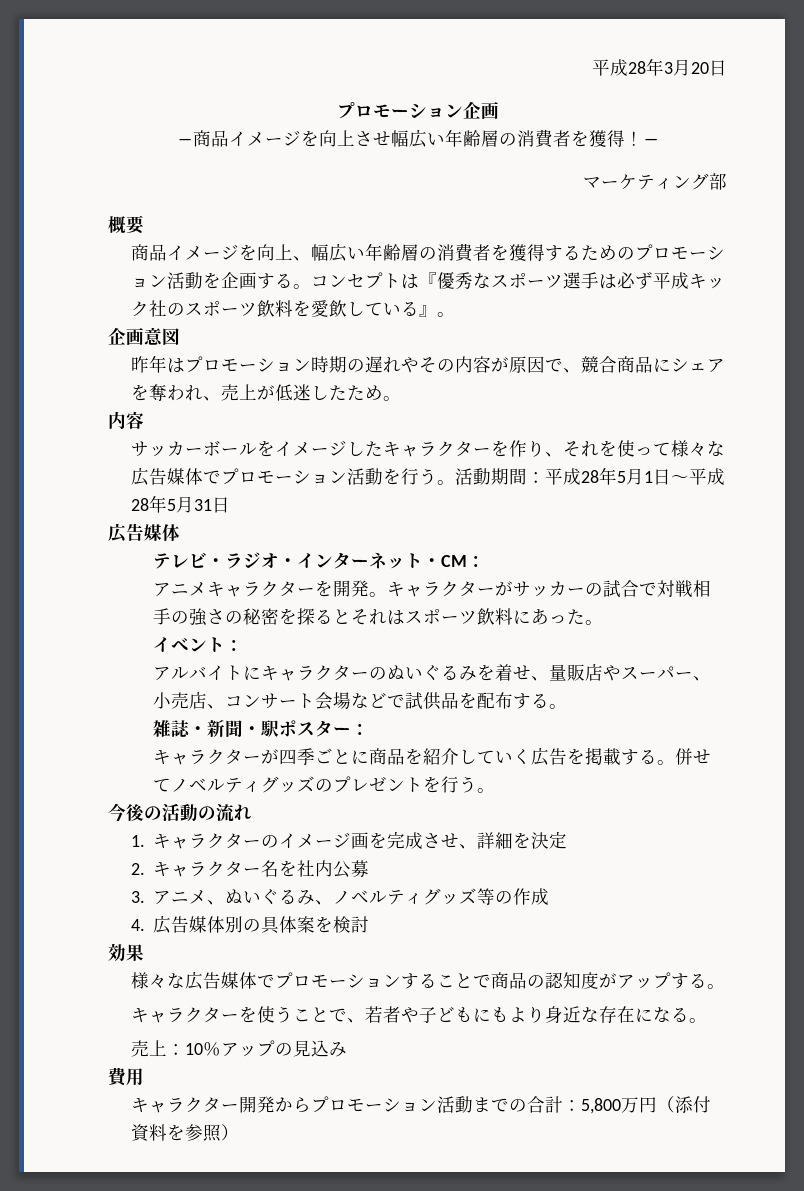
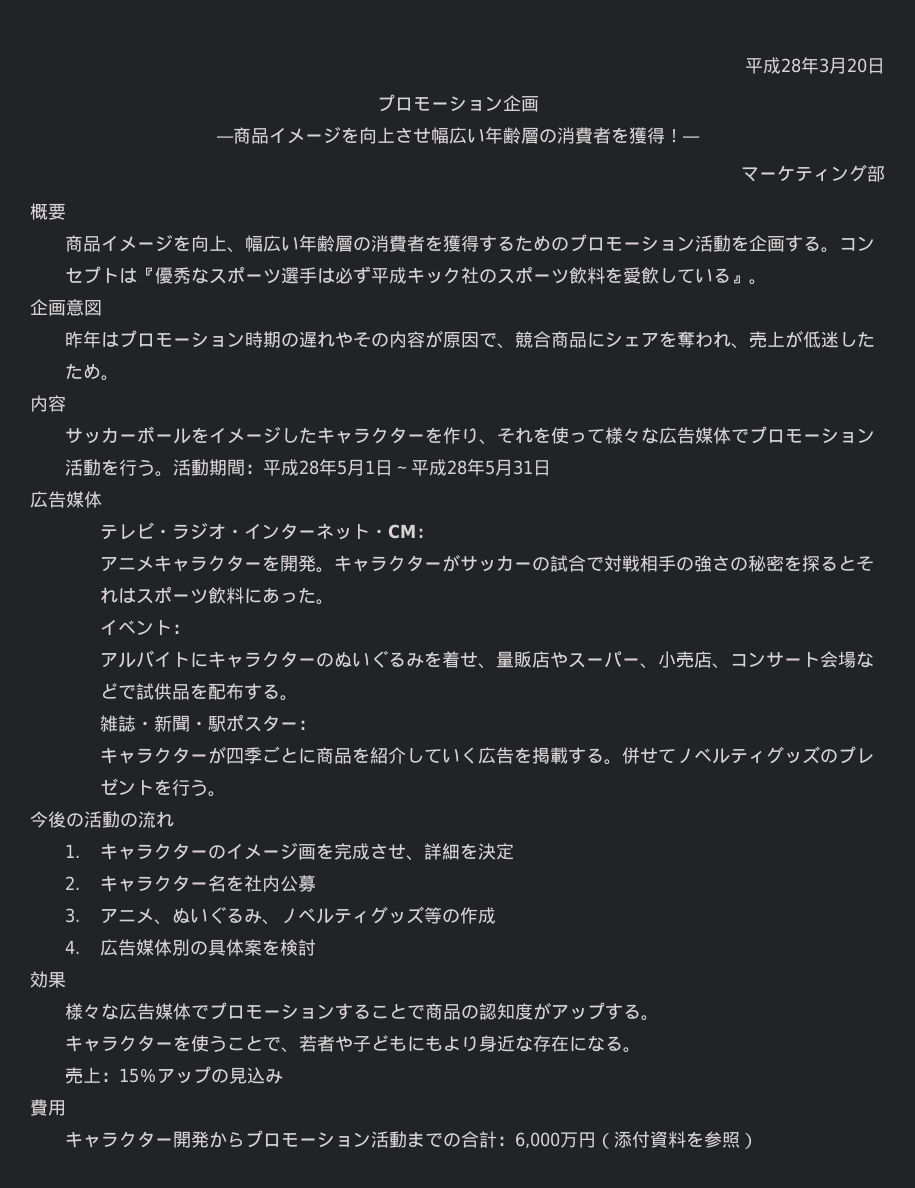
[184,1043,203,1055] 10 -> [119,1068,140,1083] 15
[580,1098,621,1114] 5,800 -> [515,1132,561,1149] 6,000

